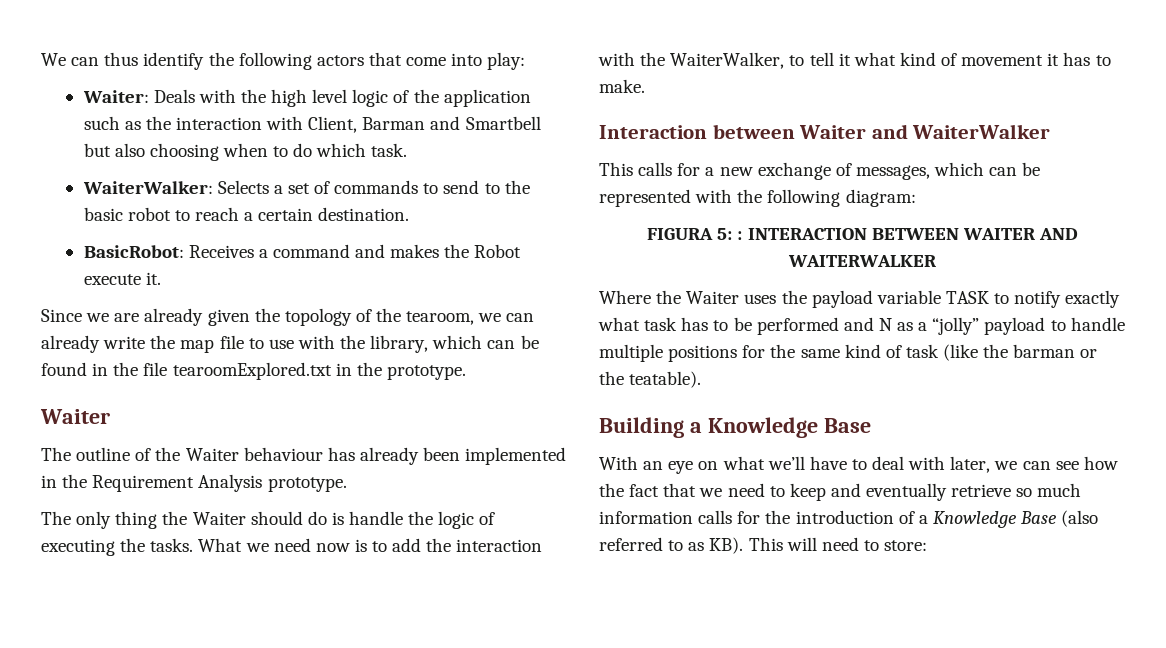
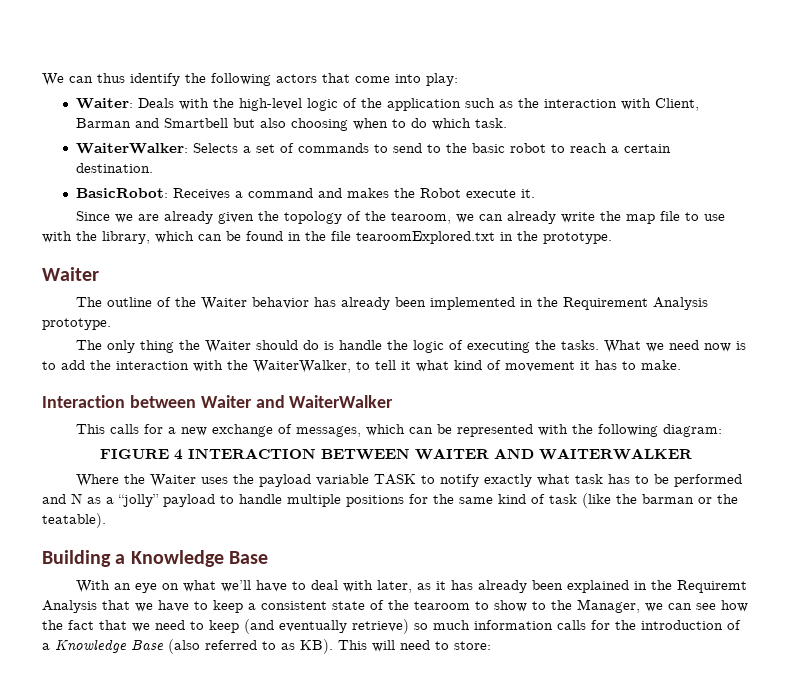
[271,89,348,107] high level -> [239,98,303,111] high-level
[243,447,323,461] behaviour -> [251,297,309,309] behavior
[647,228,743,240] FIGURA 5: : -> [100,449,183,460] FIGURE 4
(991, 464) none -> [416,580,747,593] [42,599,640,613] as it has already been explained in the Requiremt Analysis that we have to keep a consistent state of the tearoom to show to the Manager,
[830,483,1012,501] and eventually retrieve -> [244,619,409,634] (and eventually retrieve)

